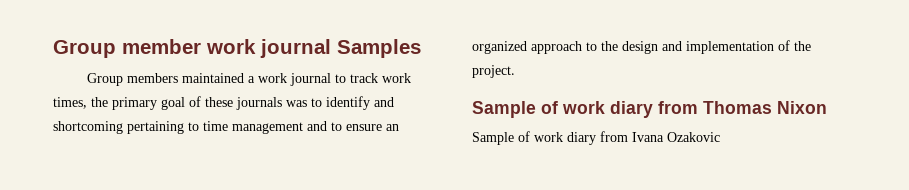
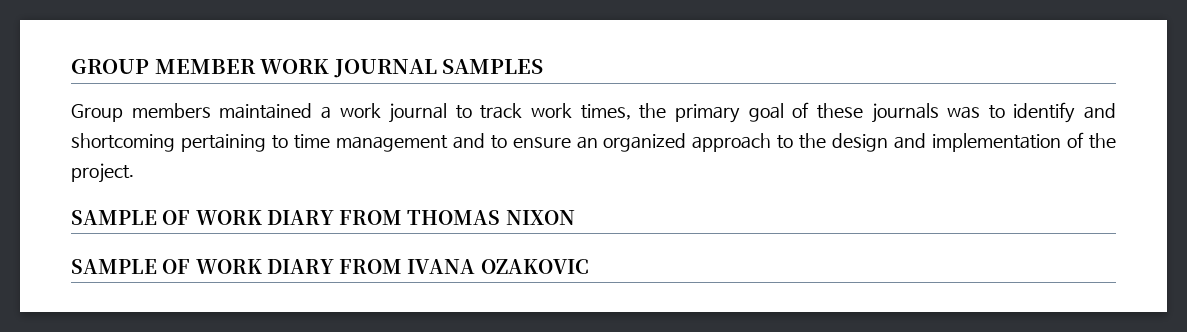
[53,39,421,58] Group member work journal Samples -> [71,59,544,78] GROUP MEMBER WORK JOURNAL SAMPLES
[472,101,827,118] [472,131,720,145] Sample of work diary from Thomas Nixon // Sample of work diary from Ivana Ozakovic -> [71,210,575,225] [71,259,589,274] SAMPLE OF WORK DIARY FROM THOMAS NIXON // SAMPLE OF WORK DIARY FROM IVANA OZAKOVIC

